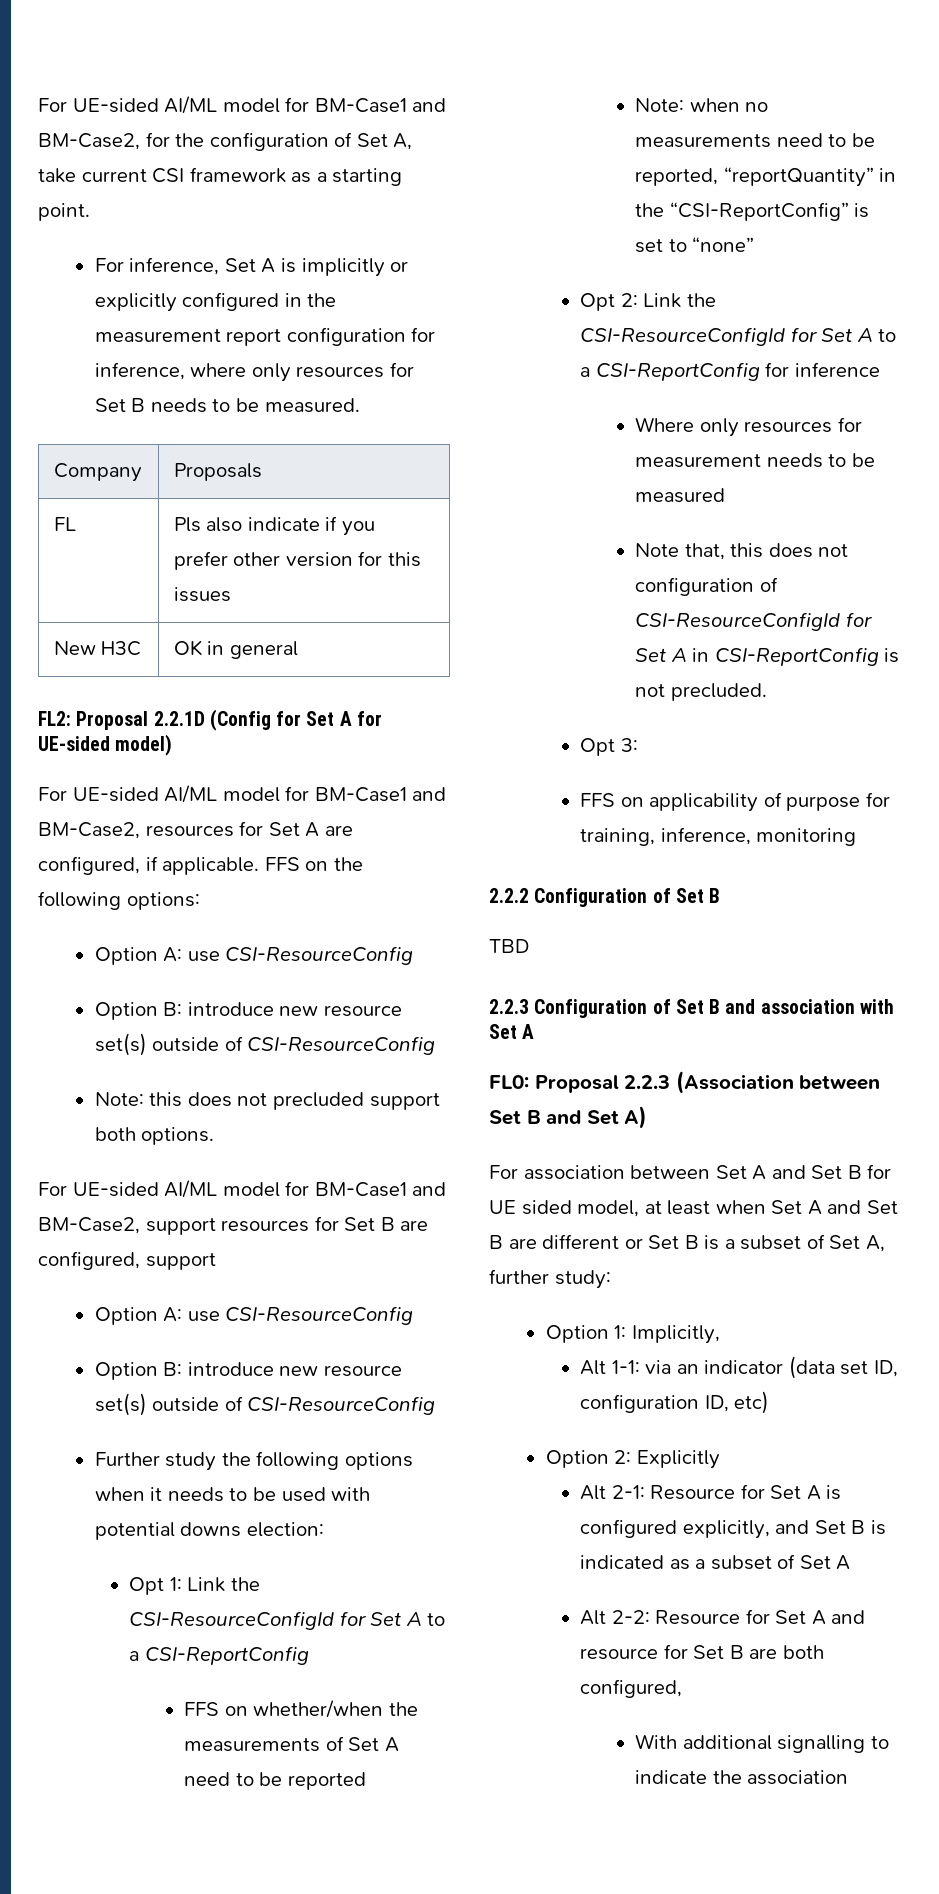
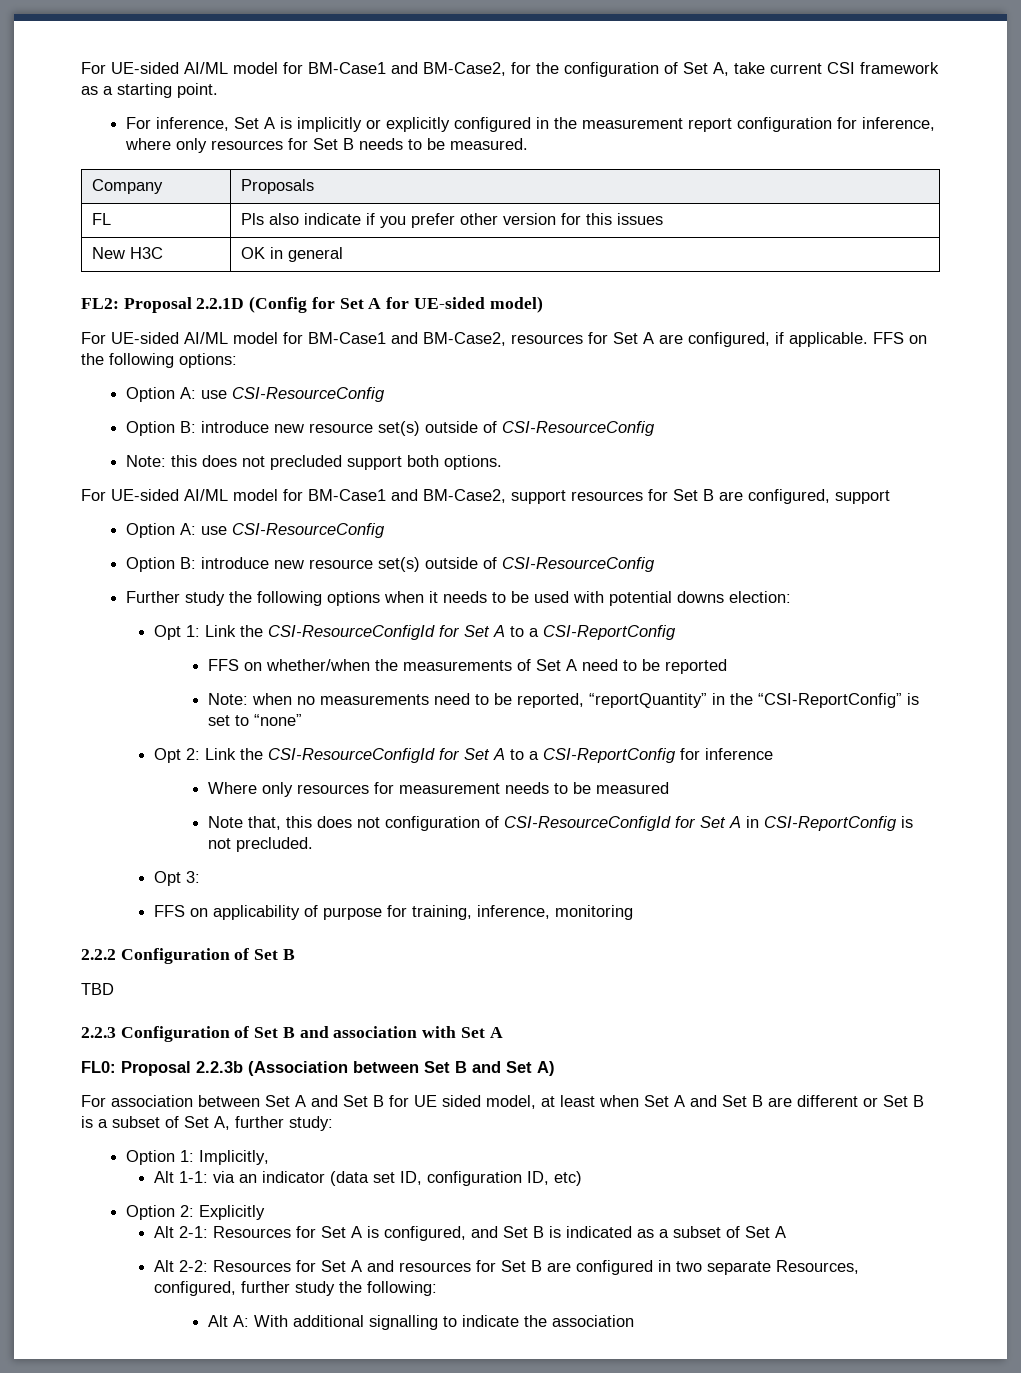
[624,1075,671,1089] 2.2.3 -> [196,1061,243,1073] 2.2.3b
[650,1485,736,1500] Resource -> [212,1226,291,1238] Resources
[580,1519,770,1539] configured explicitly, -> [383,1226,466,1241] configured,
[655,1610,741,1625] Resource -> [212,1260,291,1272] Resources
[580,1644,824,1660] [580,1679,683,1698] resource for Set B are both configured, // -> [398,1260,859,1275] [153,1281,437,1296] [207,1315,249,1327] resources for Set B are configured in two separate Resources, configured, further study the following: // Alt A:

